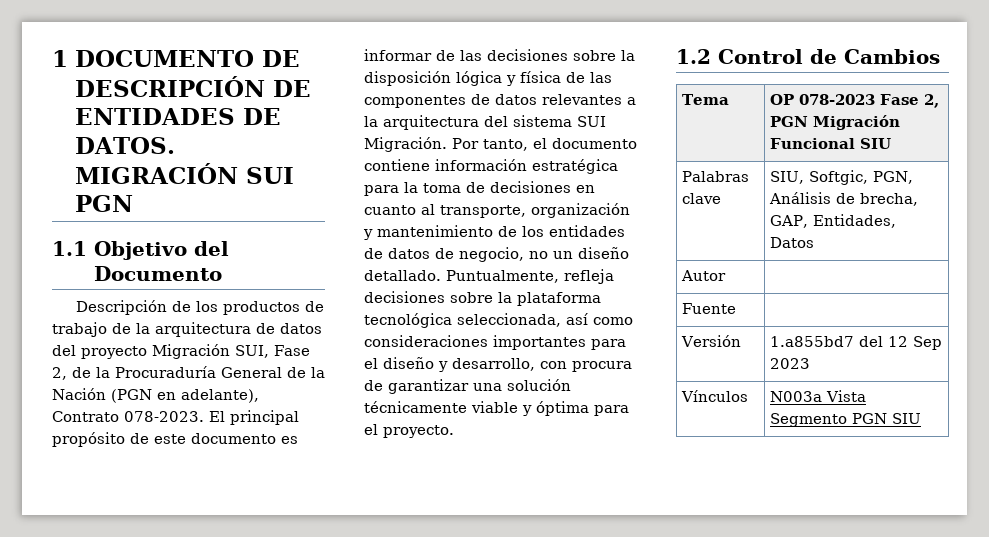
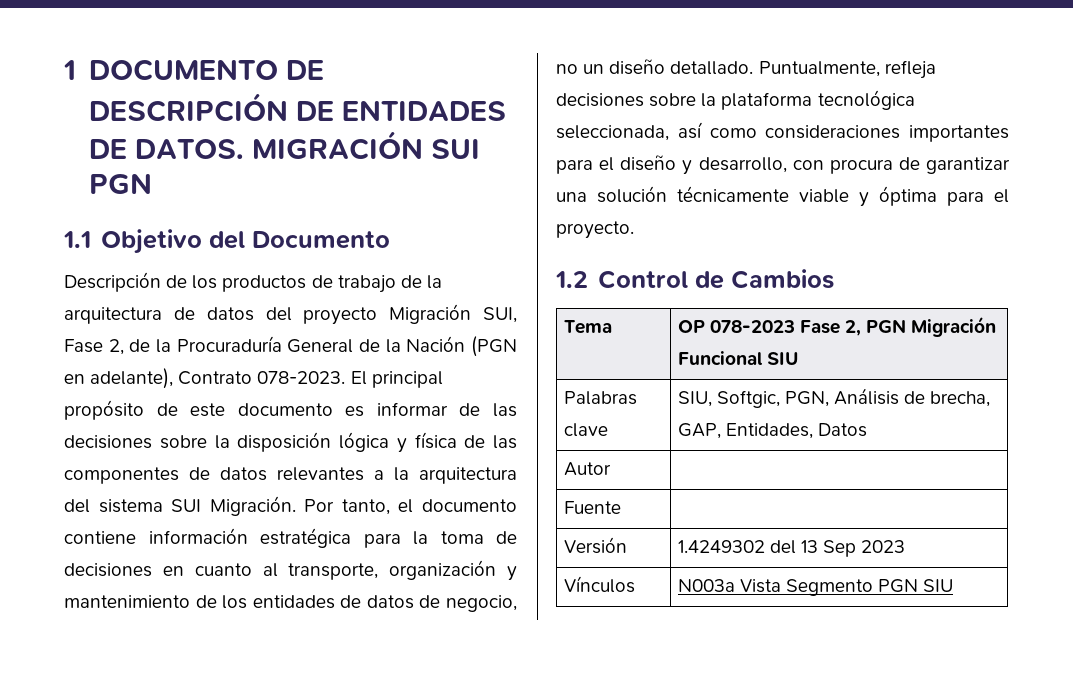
[770,336,909,347] 1.a855bd7 del 12 -> [677,540,818,554] 1.4249302 del 13

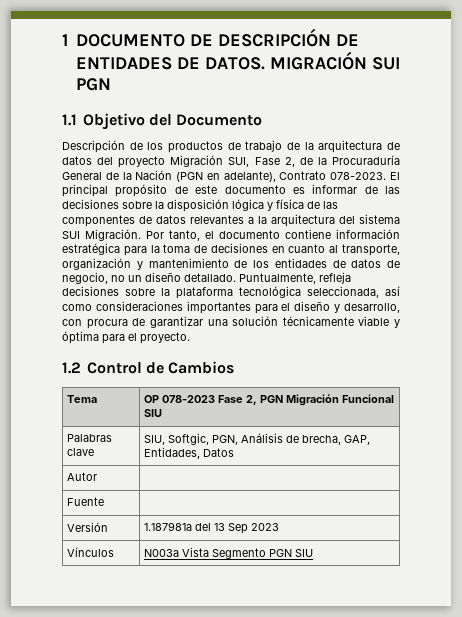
[677,540,765,553] 1.4249302 -> [143,522,192,531] 1.187981a

